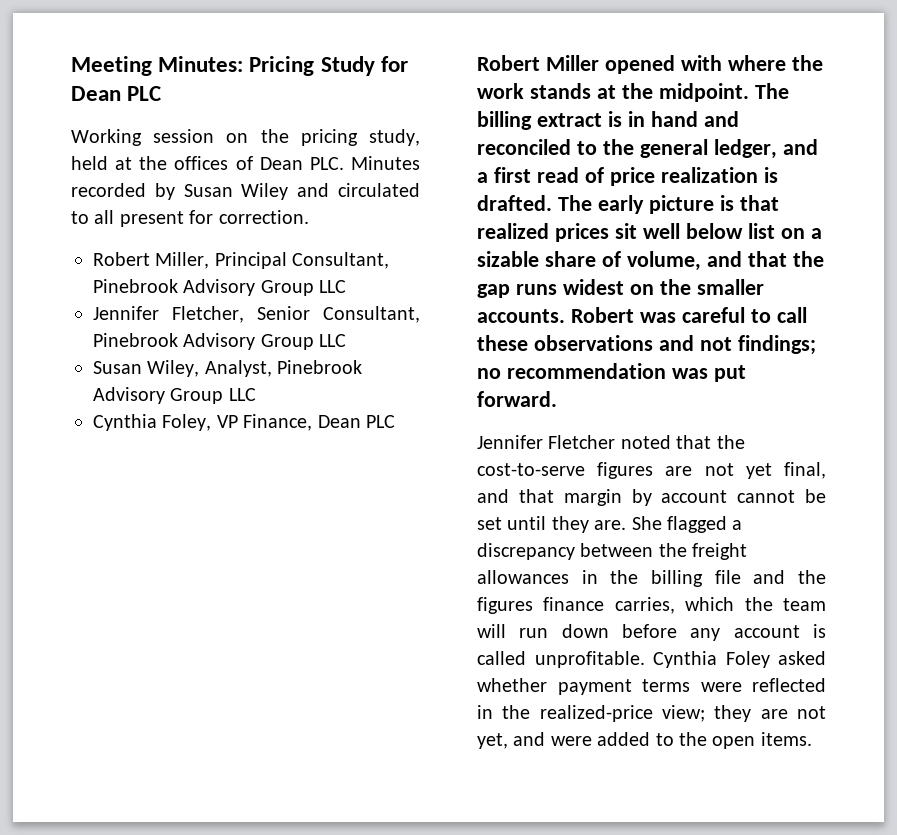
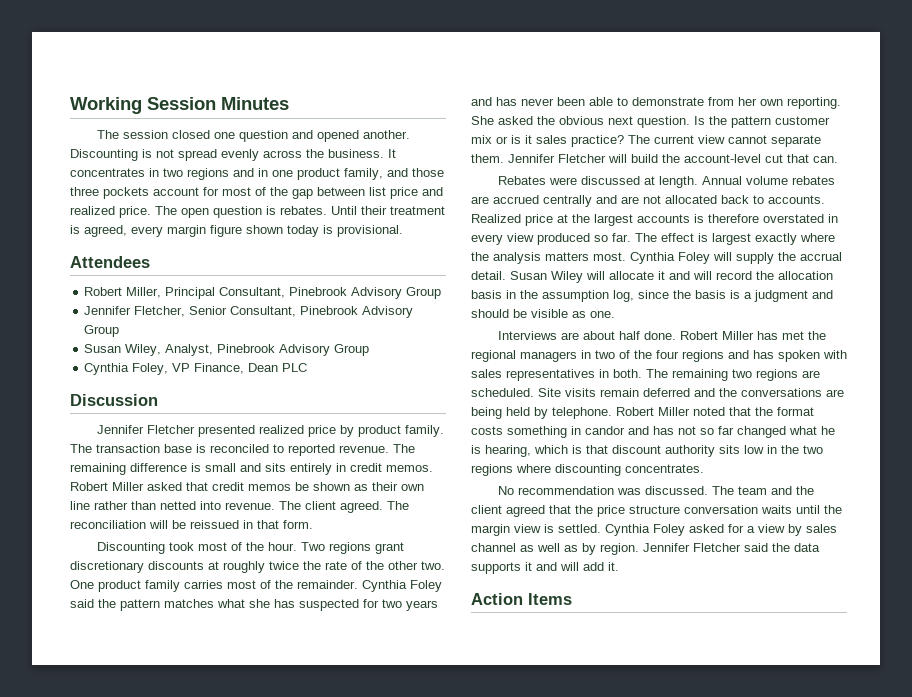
[71,56,408,76] [71,86,162,101] [71,129,420,146] [71,156,420,170] [71,183,421,200] [71,210,309,227] Meeting Minutes: Pricing Study for Dean PLC // Working session on the pricing study, held at the offices of Dean PLC. Minutes recorded by Susan Wiley and circulated to all present for correction. -> [70,97,289,114] [97,130,411,142] [70,149,396,161] [70,168,444,180] [70,187,443,199] [70,206,445,218] [70,225,403,237] [70,256,150,268] Working Session Minutes // The session closed one question and opened another. Discounting is not spread evenly across the business. It concentrates in two regions and in one product family, and those three pockets account for most of the gap between list price and realized price. The open question is rebates. Until their treatment is agreed, every margin figure shown today is provisional. // Attendees
[319,280,347,293] LLC -> (442, 293) none
[319,334,347,347] LLC -> (120, 331) none
[228,388,256,401] LLC -> (370, 350) none
[477,55,823,74] [477,83,789,102] [477,111,739,130] [477,139,818,159] [477,167,778,186] [477,195,779,214] [477,223,822,242] [477,251,824,271] [477,279,764,298] [477,307,807,323] [477,335,816,355] [477,363,746,382] [477,391,557,407] [477,435,745,449] [477,462,826,479] [477,489,826,506] [477,516,743,533] [477,543,748,560] [477,570,826,587] [477,597,826,614] [477,624,826,641] [477,651,826,668] [477,678,826,695] [477,705,826,722] [477,732,812,749] Robert Miller opened with where the work stands at the midpoint. The billing extract is in hand and reconciled to the general ledger, and a first read of price realization is drafted. The early picture is that realized prices sit well below list on a sizable share of volume, and that the gap runs widest on the smaller accounts. Robert was careful to call these observations and not findings; no recommendation was put forward. // Jennifer Fletcher noted that the cost-to-serve figures are not yet final, and that margin by account cannot be set until they are. She flagged a discrepancy between the freight allowances in the billing file and the figures finance carries, which the team will run down before any account is called unprofitable. Cynthia Foley asked whether payment terms were reflected in the realized-price view; they are not yet, and were added to the open items. -> [70,394,158,406] [97,425,445,437] [70,444,415,456] [70,463,433,475] [70,482,424,491] [70,501,409,513] [70,520,313,529] [97,542,405,554] [70,561,445,573] [70,580,442,592] [70,599,438,611] [471,97,841,109] [471,116,830,128] [471,135,821,147] [471,154,838,163] [498,176,836,188] [471,195,825,207] [471,214,838,226] [471,233,835,245] [471,252,842,264] [471,271,833,283] [471,290,833,302] [471,309,615,318] [498,331,827,340] [471,350,847,362] [471,369,820,381] [471,388,844,397] [471,407,814,419] [471,426,835,438] [471,445,823,457] [471,464,704,476] [498,486,815,495] [471,505,842,517] [471,524,837,536] [471,543,820,555] [471,562,619,574] [471,593,572,605] Discussion // Jennifer Fletcher presented realized price by product family. The transaction base is reconciled to reported revenue. The remaining difference is small and sits entirely in credit memos. Robert Miller asked that credit memos be shown as their own line rather than netted into revenue. The client agreed. The reconciliation will be reissued in that form. // Discounting took most of the hour. Two regions grant discretionary discounts at roughly twice the rate of the other two. One product family carries most of the remainder. Cynthia Foley said the pattern matches what she has suspected for two years and has never been able to demonstrate from her own reporting. She asked the obvious next question. Is the pattern customer mix or is it sales practice? The current view cannot separate them. Jennifer Fletcher will build the account-level cut that can. // Rebates were discussed at length. Annual volume rebates are accrued centrally and are not allocated back to accounts. Realized price at the largest accounts is therefore overstated in every view produced so far. The effect is largest exactly where the analysis matters most. Cynthia Foley will supply the accrual detail. Susan Wiley will allocate it and will record the allocation basis in the assumption log, since the basis is a judgment and should be visible as one. // Interviews are about half done. Robert Miller has met the regional managers in two of the four regions and has spoken with sales representatives in both. The remaining two regions are scheduled. Site visits remain deferred and the conversations are being held by telephone. Robert Miller noted that the format costs something in candor and has not so far changed what he is hearing, which is that discount authority sits low in the two regions where discounting concentrates. // No recommendation was discussed. The team and the client agreed that the price structure conversation waits until the margin view is settled. Cynthia Foley asked for a view by sales channel as well as by region. Jennifer Fletcher said the data supports it and will add it. // Action Items

